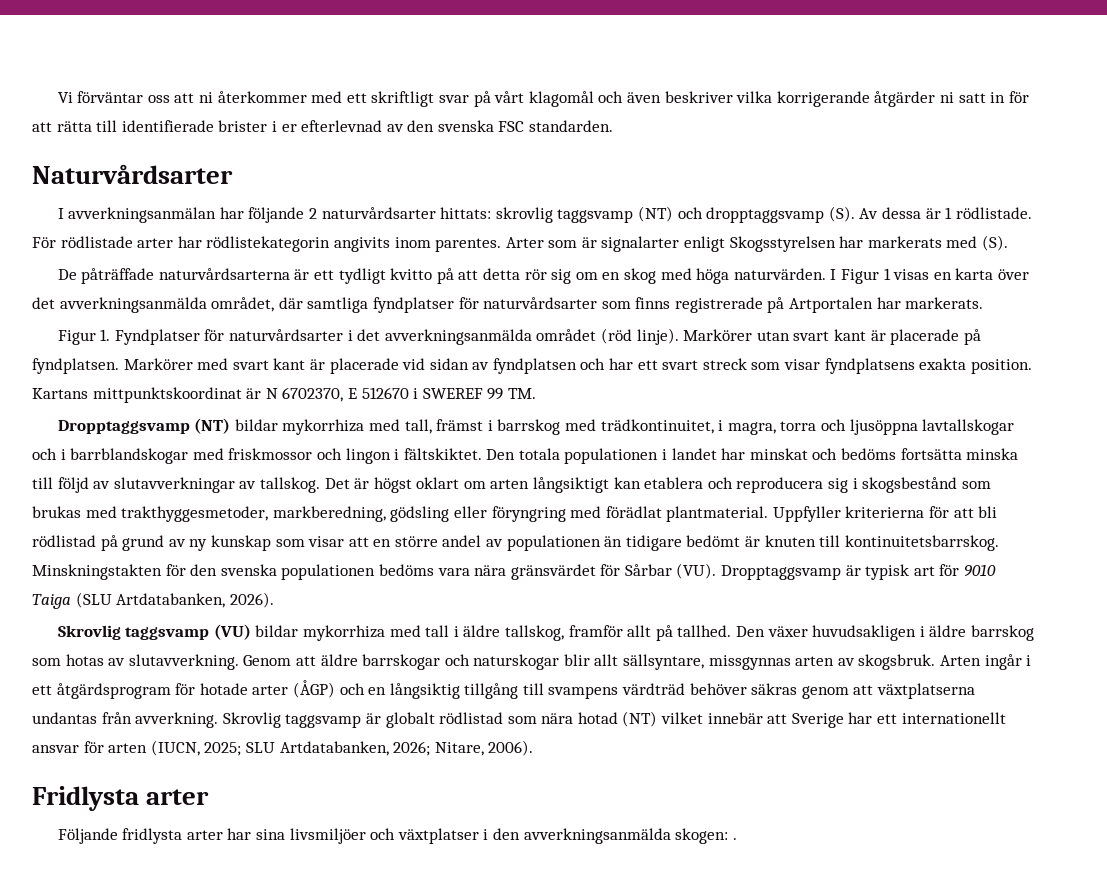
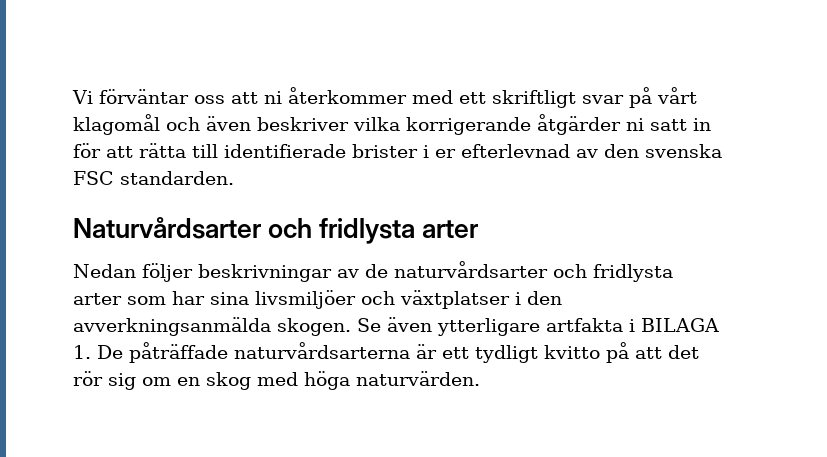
[57,206,1032,223] [32,235,1009,252] // I avverkningsanmälan har följande 2 naturvårdsarter hittats: skrovlig taggsvamp (NT) och dropptaggsvamp (S). Av dessa är 1 rödlistade. För rödlistade arter har rödlistekategorin angivits inom parentes. Arter som är signalarter enligt Skogsstyrelsen har markerats med (S). // -> [268,218,479,244] [73,261,673,282] [73,290,562,309] [73,317,719,336] [73,345,91,359] och fridlysta arter // Nedan följer beskrivningar av de naturvårdsarter och fridlysta arter som har sina livsmiljöer och växtplatser i den avverkningsanmälda skogen. Se även ytterligare artfakta i BILAGA 1.
[483,268,521,280] detta -> [668,345,699,359] det
[830,268,1029,284] [32,297,984,313] [57,328,981,345] [32,358,1032,374] [32,387,536,403] [57,418,1015,435] [32,448,1019,464] [32,477,991,493] [32,506,998,522] [32,535,999,551] [32,563,997,580] [32,592,274,609] [57,624,1034,641] [32,654,1032,670] [32,680,976,699] [32,711,1006,728] [32,740,534,756] [32,786,210,811] [57,828,737,844] I Figur 1 visas en karta över det avverkningsanmälda området, där samtliga fyndplatser för naturvårdsarter som finns registrerade på Artportalen har markerats. // Figur 1. Fyndplatser för naturvårdsarter i det avverkningsanmälda området (röd linje). Markörer utan svart kant är placerade på fyndplatsen. Markörer med svart kant är placerade vid sidan av fyndplatsen och har ett svart streck som visar fyndplatsens exakta position. Kartans mittpunktskoordinat är N 6702370, E 512670 i SWEREF 99 TM. // Dropptaggsvamp (NT) bildar mykorrhiza med tall, främst i barrskog med trädkontinuitet, i magra, torra och ljusöppna lavtallskogar och i barrblandskogar med friskmossor och lingon i fältskiktet. Den totala populationen i landet har minskat och bedöms fortsätta minska till följd av slutavverkningar av tallskog. Det är högst oklart om arten långsiktigt kan etablera och reproducera sig i skogsbestånd som brukas med trakthyggesmetoder, markberedning, gödsling eller föryngring med förädlat plantmaterial. Uppfyller kriterierna för att bli rödlistad på grund av ny kunskap som visar att en större andel av populationen än tidigare bedömt är knuten till kontinuitetsbarrskog. Minskningstakten för den svenska populationen bedöms vara nära gränsvärdet för Sårbar (VU). Dropptaggsvamp är typisk art för 9010 Taiga (SLU Artdatabanken, 2026). // Skrovlig taggsvamp (VU) bildar mykorrhiza med tall i äldre tallskog, framför allt på tallhed. Den växer huvudsakligen i äldre barrskog som hotas av slutavverkning. Genom att äldre barrskogar och naturskogar blir allt sällsyntare, missgynnas arten av skogsbruk. Arten ingår i ett åtgärdsprogram för hotade arter (ÅGP) och en långsiktig tillgång till svampens värdträd behöver säkras genom att växtplatserna undantas från avverkning. Skrovlig taggsvamp är globalt rödlistad som nära hotad (NT) vilket innebär att Sverige har ett internationellt ansvar för arten (IUCN, 2025; SLU Artdatabanken, 2026; Nitare, 2006). // Fridlysta arter // Följande fridlysta arter har sina livsmiljöer och växtplatser i den avverkningsanmälda skogen: . -> (480, 378) none

